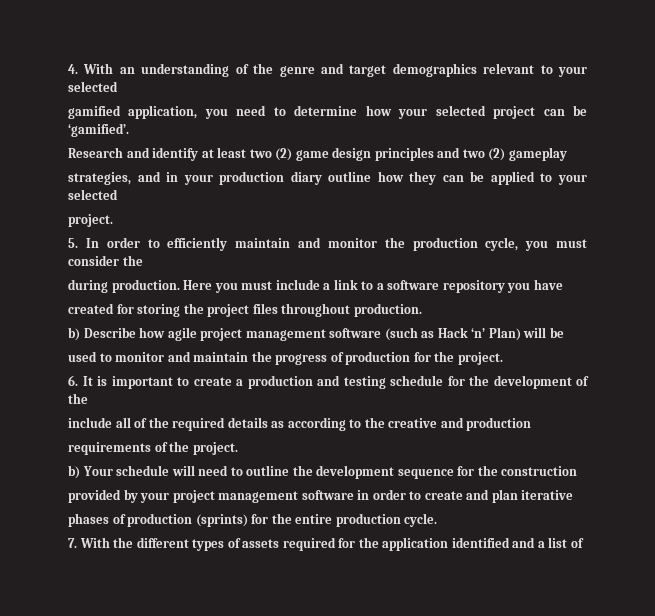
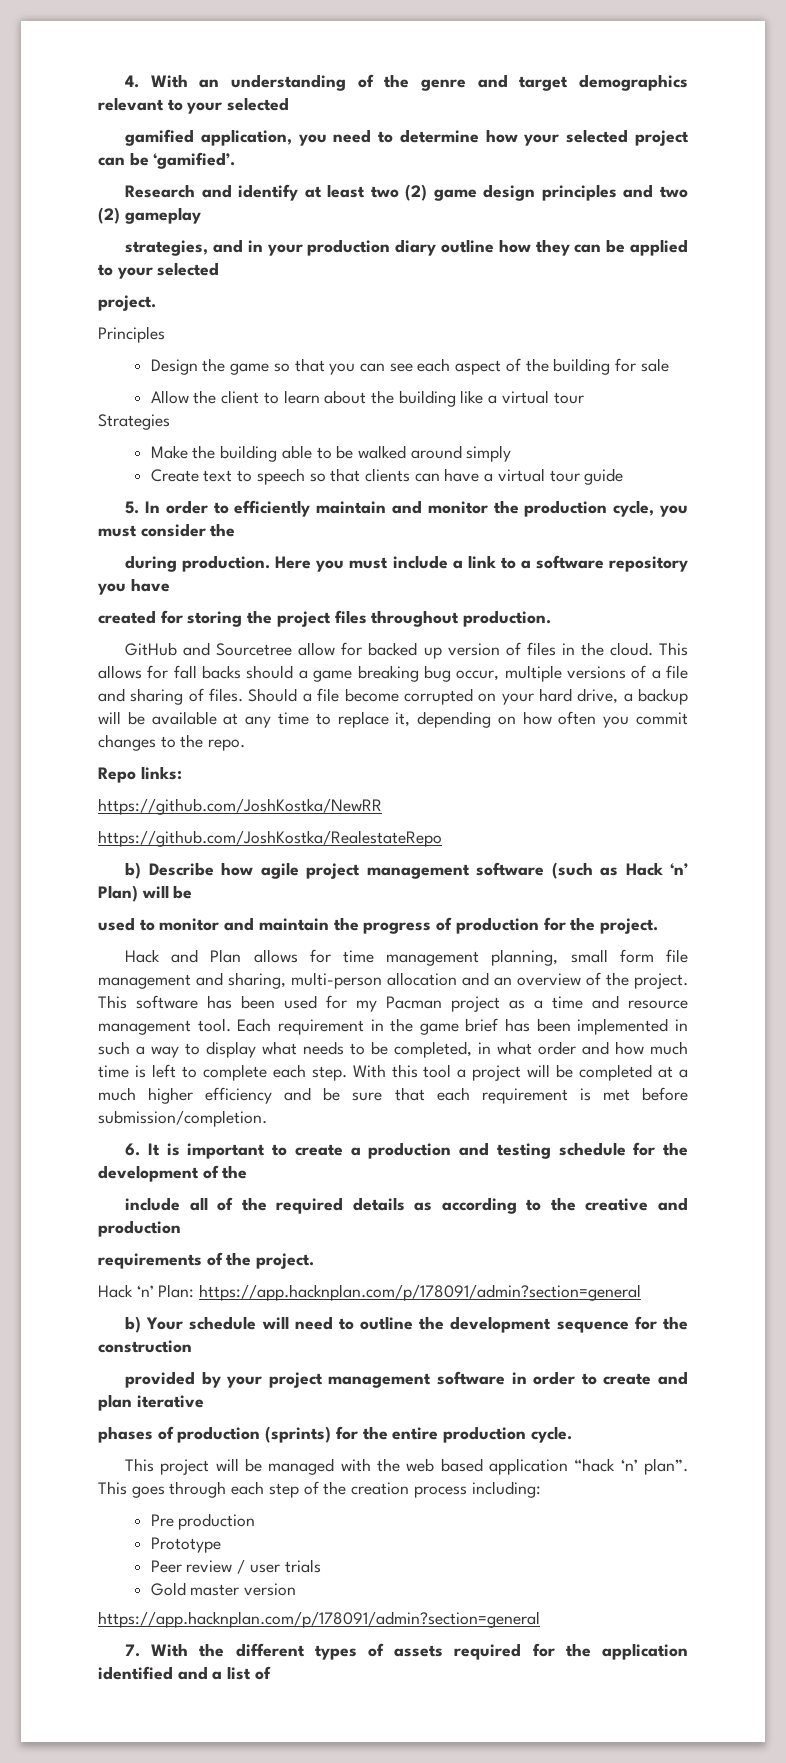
(113, 220) none -> [98,326,165,343] [150,358,669,375] [150,390,584,407] [98,414,170,430] [150,445,512,462] [150,468,624,485] // Principles // Design the game so that you can see each aspect of the building for sale // Allow the client to learn about the building like a virtual tour // Strategies // Make the building able to be walked around simply // Create text to speech so that clients can have a virtual tour guide
(422, 310) none -> [125,642,689,659] [98,665,688,682] [98,688,688,705] [98,711,688,728] [98,734,246,751] [98,766,182,783] [98,798,382,815] [98,830,442,847] // GitHub and Sourcetree allow for backed up version of files in the cloud. This allows for fall backs should a game breaking bug occur, multiple versions of a file and sharing of files. Should a file become corrupted on your hard drive, a backup will be available at any time to replace it, depending on how often you commit changes to the repo. // Repo links: // https://github.com/JoshKostka/NewRR // https://github.com/JoshKostka/RealestateRepo
(503, 358) none -> [125,949,688,966] [98,972,688,989] [98,995,688,1012] [98,1018,688,1035] [98,1041,688,1058] [98,1064,688,1081] [98,1087,688,1104] [98,1110,267,1127] // Hack and Plan allows for time management planning, small form file management and sharing, multi-person allocation and an overview of the project. This software has been used for my Pacman project as a time and resource management tool. Each requirement in the game brief has been implemented in such a way to display what needs to be completed, in what order and how much time is left to complete each step. With this tool a project will be completed at a much higher efficiency and be sure that each requirement is met before submission/completion.
(238, 448) none -> [98,1284,642,1301] // Hack ‘n’ Plan: https://app.hacknplan.com/p/178091/admin?section=general
(438, 520) none -> [125,1458,688,1475] [98,1481,541,1498] [150,1513,256,1530] [150,1537,221,1553] [150,1559,321,1574] [150,1582,297,1596] [98,1611,540,1628] // This project will be managed with the web based application “hack ‘n’ plan”. This goes through each step of the creation process including: // Pre production // Prototype // Peer review / user trials // Gold master version // https://app.hacknplan.com/p/178091/admin?section=general

